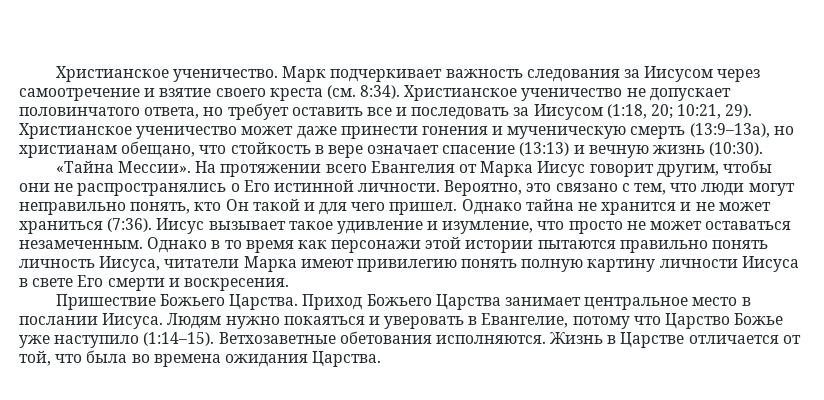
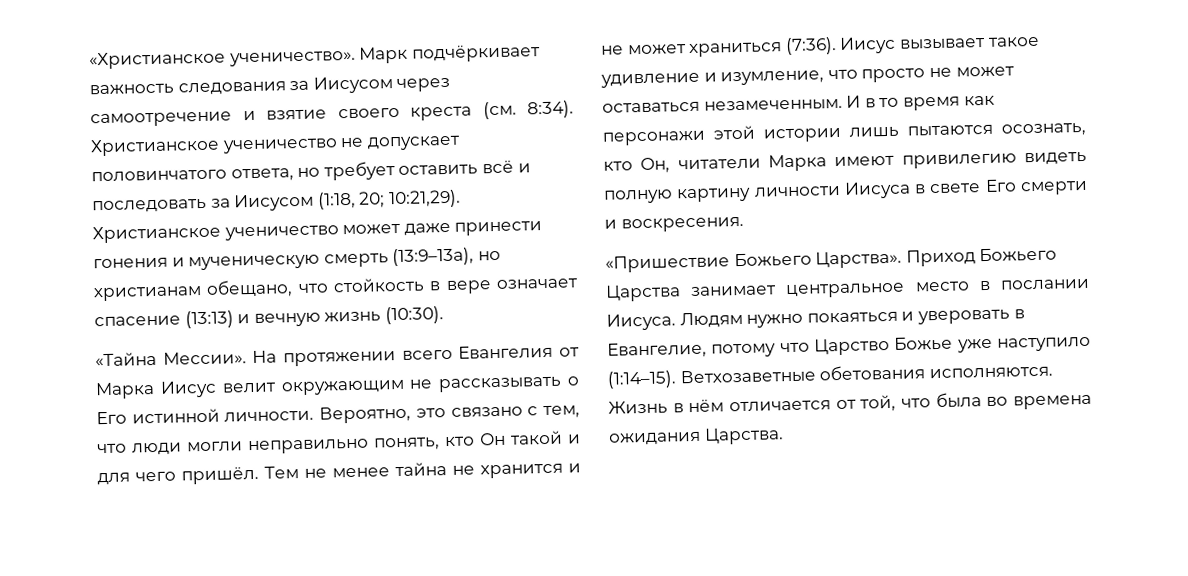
[55,66,443,82] Христианское ученичество. Марк подчеркивает -> [89,44,540,70] «Христианское ученичество». Марк подчёркивает
[366,107,392,116] все -> [481,160,514,174] всё
[677,104,753,119] 10:21, 29). -> [387,189,461,209] 10:21,29).
[589,160,772,177] [19,183,227,196] говорит другим, чтобы они не распространялись -> [221,376,563,396] велит окружающим не рассказывать
[748,183,795,196] могут -> [187,441,243,452] могли
[389,199,522,215] пришел. Однако -> [181,466,390,485] пришёл. Тем не менее
[147,237,208,253] Однако -> [846,95,862,108] И
[537,240,769,253] [19,256,161,272] пытаются правильно понять личность Иисуса, -> [849,122,1086,138] [603,157,671,174] лишь пытаются осознать, кто Он,
[461,259,518,268] понять -> [1024,151,1087,166] видеть
[55,294,299,310] Пришествие Божьего Царства. -> [605,250,903,273] «Пришествие Божьего Царства».
[620,332,685,348] Царстве -> [688,399,725,413] нём

